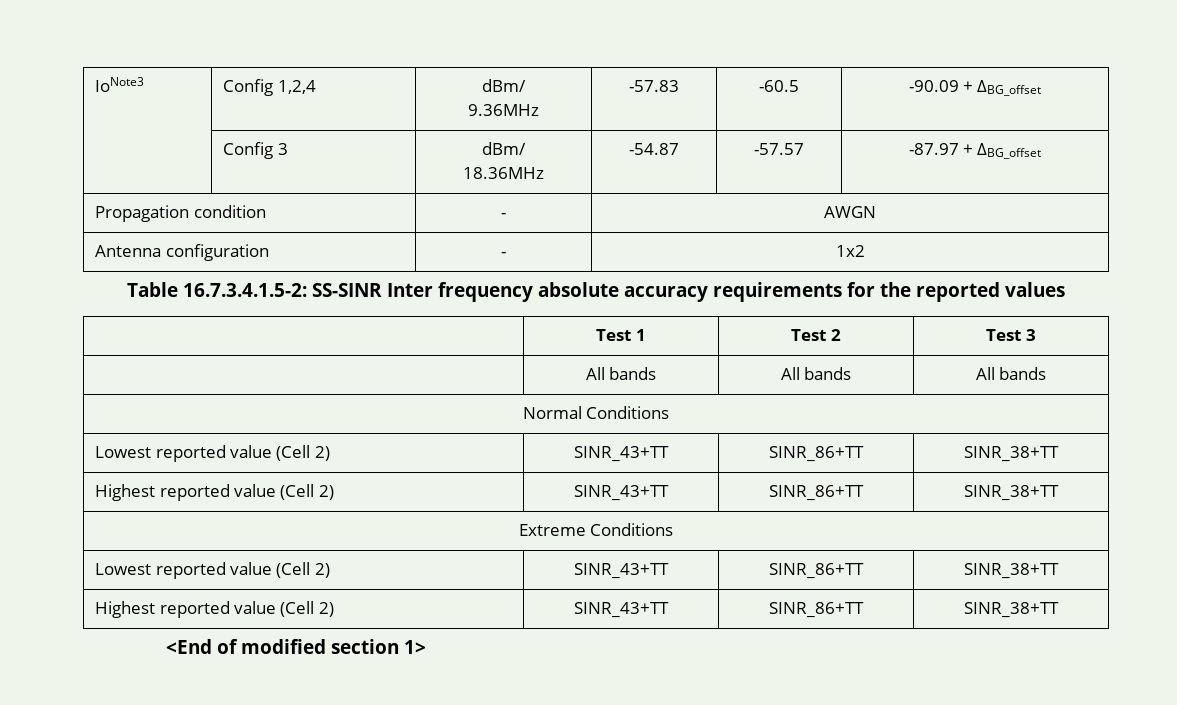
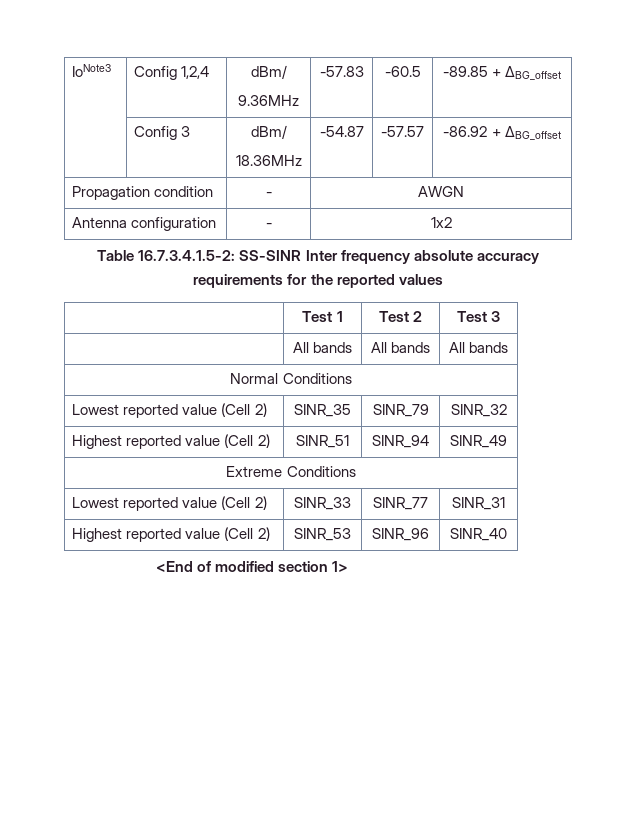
[908,80,959,92] -90.09 -> [442,66,488,77] -89.85
[908,143,959,155] -87.97 -> [443,126,488,137] -86.92
[574,446,669,462] [769,446,864,462] [964,446,1059,462] [95,484,334,501] [574,485,669,501] [769,485,864,501] [964,485,1059,501] SINR_43+TT | SINR_86+TT | SINR_38+TT // Highest reported value (Cell 2) | SINR_43+TT | SINR_86+TT | SINR_38+TT -> [294,404,351,417] [372,404,429,417] [450,404,507,417] [72,434,270,449] [296,435,349,448] [372,435,429,448] [450,435,507,448] SINR_35 | SINR_79 | SINR_32 // Highest reported value (Cell 2) | SINR_51 | SINR_94 | SINR_49
[574,563,669,579] [769,563,864,579] [964,563,1059,579] [95,601,334,618] [574,602,669,618] [769,602,864,618] [964,602,1059,618] SINR_43+TT | SINR_86+TT | SINR_38+TT // Highest reported value (Cell 2) | SINR_43+TT | SINR_86+TT | SINR_38+TT -> [294,497,351,510] [373,497,428,510] [452,497,505,510] [72,527,270,542] [294,528,351,541] [372,528,429,541] [450,528,507,541] SINR_33 | SINR_77 | SINR_31 // Highest reported value (Cell 2) | SINR_53 | SINR_96 | SINR_40

